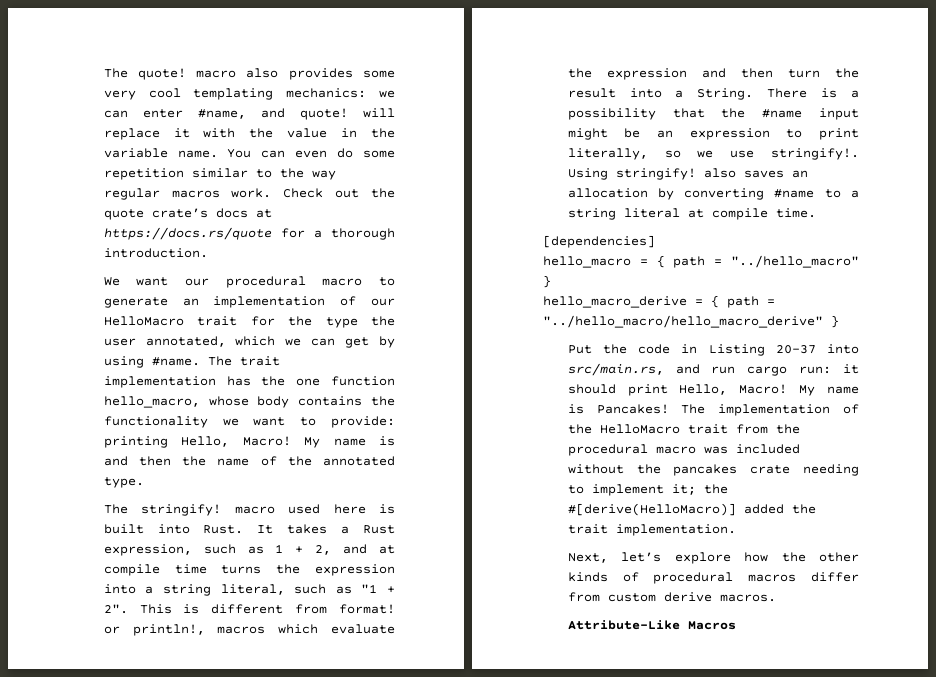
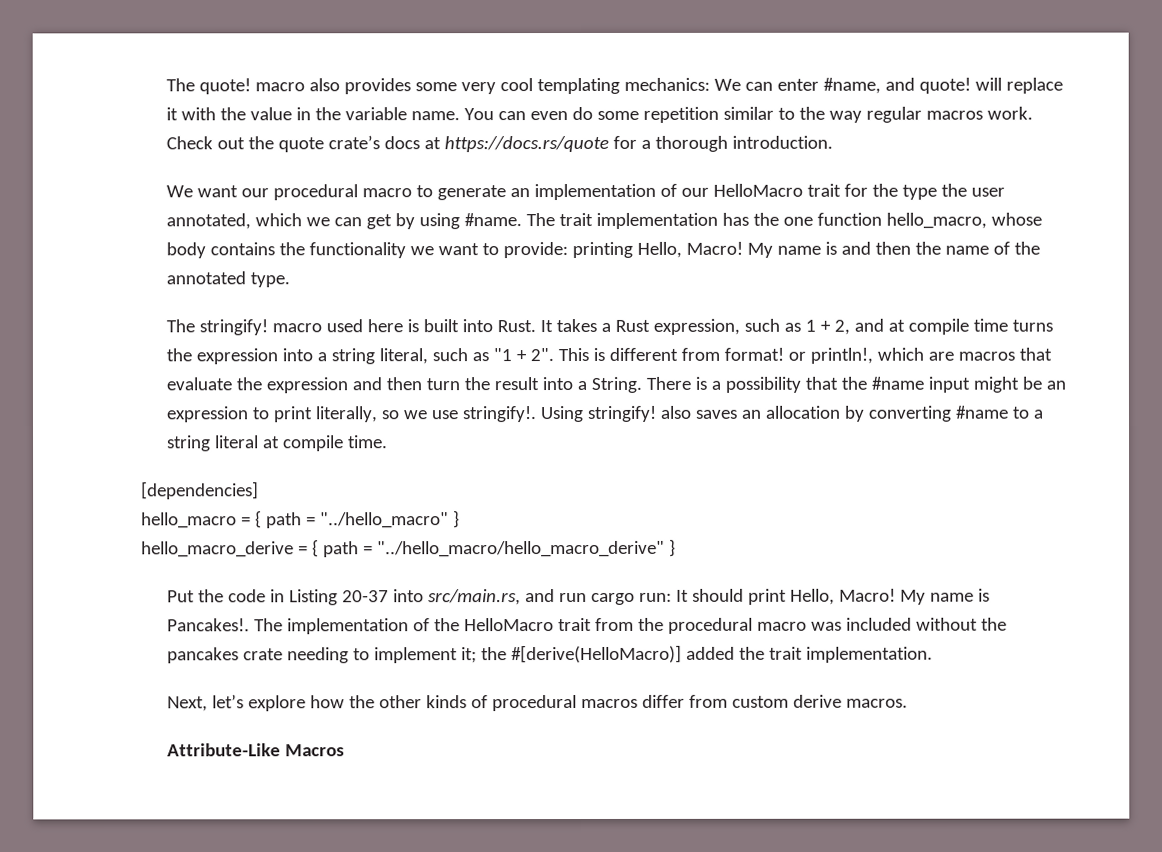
[379,90,396,98] we -> [714,78,742,91] We
[217,624,319,634] macros which -> [877,347,1053,361] which are macros that
[843,364,859,374] it -> [676,589,690,602] It
[596,404,669,414] Pancakes! -> [167,618,251,632] Pancakes!.

